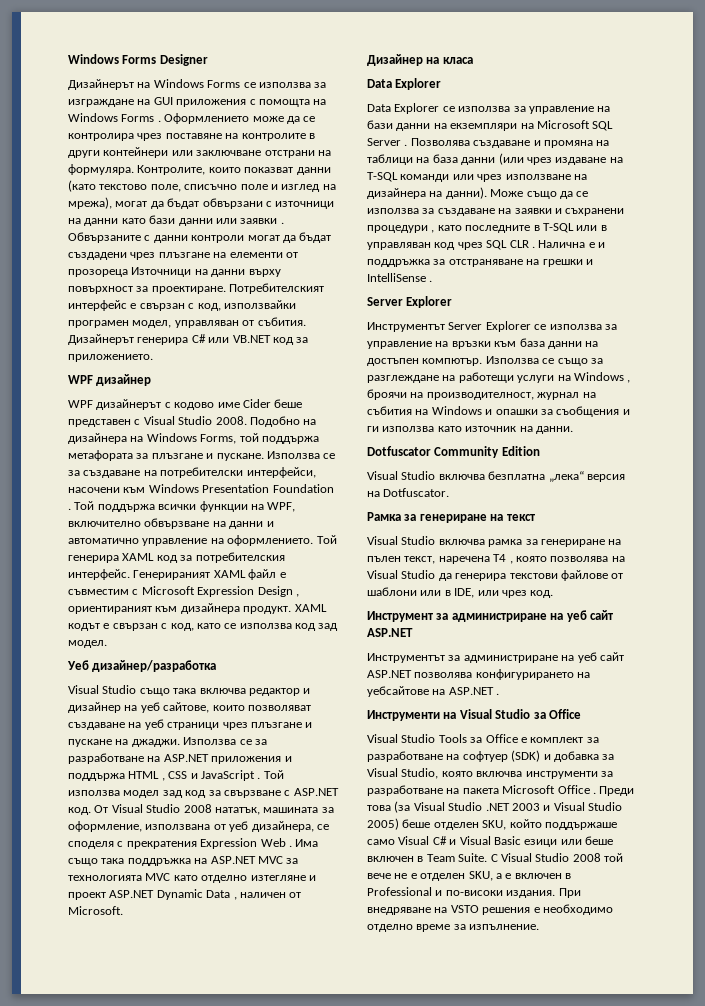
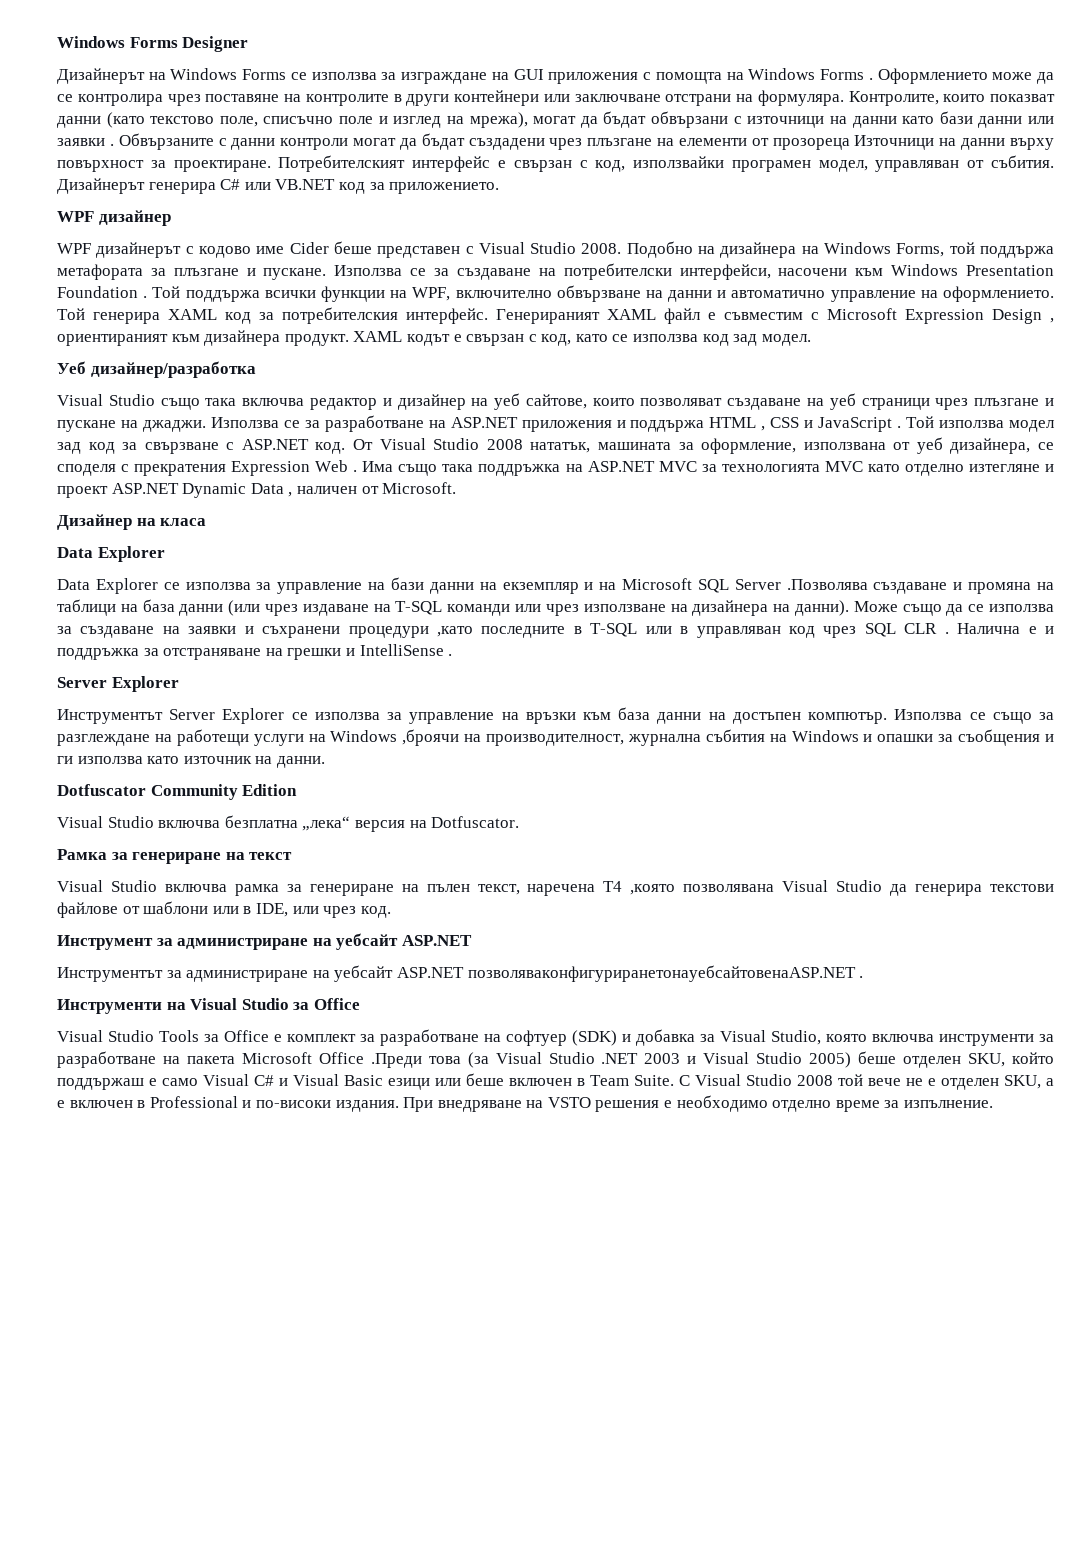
[450,123,518,131] екземпляри -> [502,582,594,594] екземпляр и
[404,138,470,146] . Позволява -> [786,579,868,590] .Позволява
[431,225,462,233] , като -> [437,626,473,637] ,като
[627,380,631,383] [367,389,596,400] , броячи на производителност, журнал на -> [402,729,701,746] ,броячи на производителност, журнална
[509,556,625,564] , която позволява на -> [630,884,775,895] ,която позволявана
[566,610,613,622] уеб сайт -> [336,933,399,950] уебсайт
[577,652,624,663] [367,669,591,680] [367,686,494,697] уеб сайт ASP.NET позволява конфигурирането на уебсайтове на ASP.NET -> [334,965,856,982] уебсайт ASP.NET позволяваконфигуриранетонауебсайтовенаASP.NET
[592,786,635,796] . Преди -> [370,1053,422,1068] .Преди
[544,822,617,830] поддържаше -> [57,1078,157,1090] поддържаш е

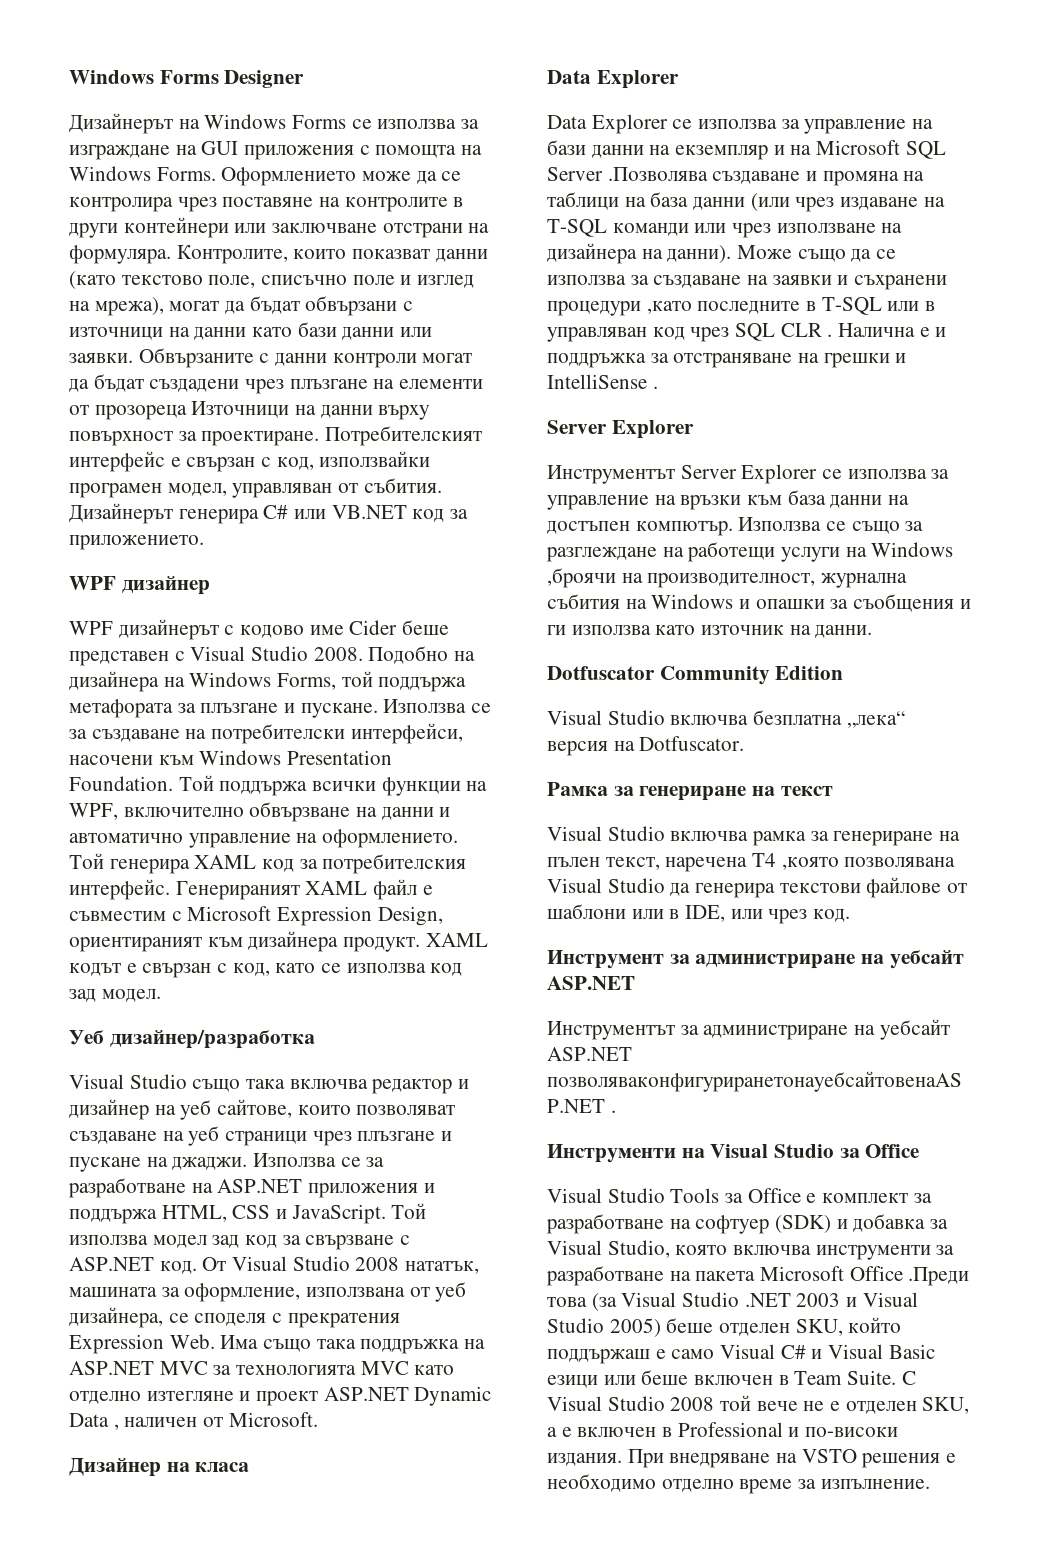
[820,69,873,80] Forms . -> [156,167,216,181] Forms.
[57,138,114,146] заявки . -> [69,353,133,363] заявки.
[57,286,148,298] Foundation . -> [69,776,173,791] Foundation.
[992,309,1054,324] Design , -> [377,906,443,926] Design,
[709,417,902,432] HTML , CSS и JavaScript . -> [161,1204,386,1224] HTML, CSS и JavaScript.
[315,460,358,472] Web . -> [169,1334,215,1349] Web.

